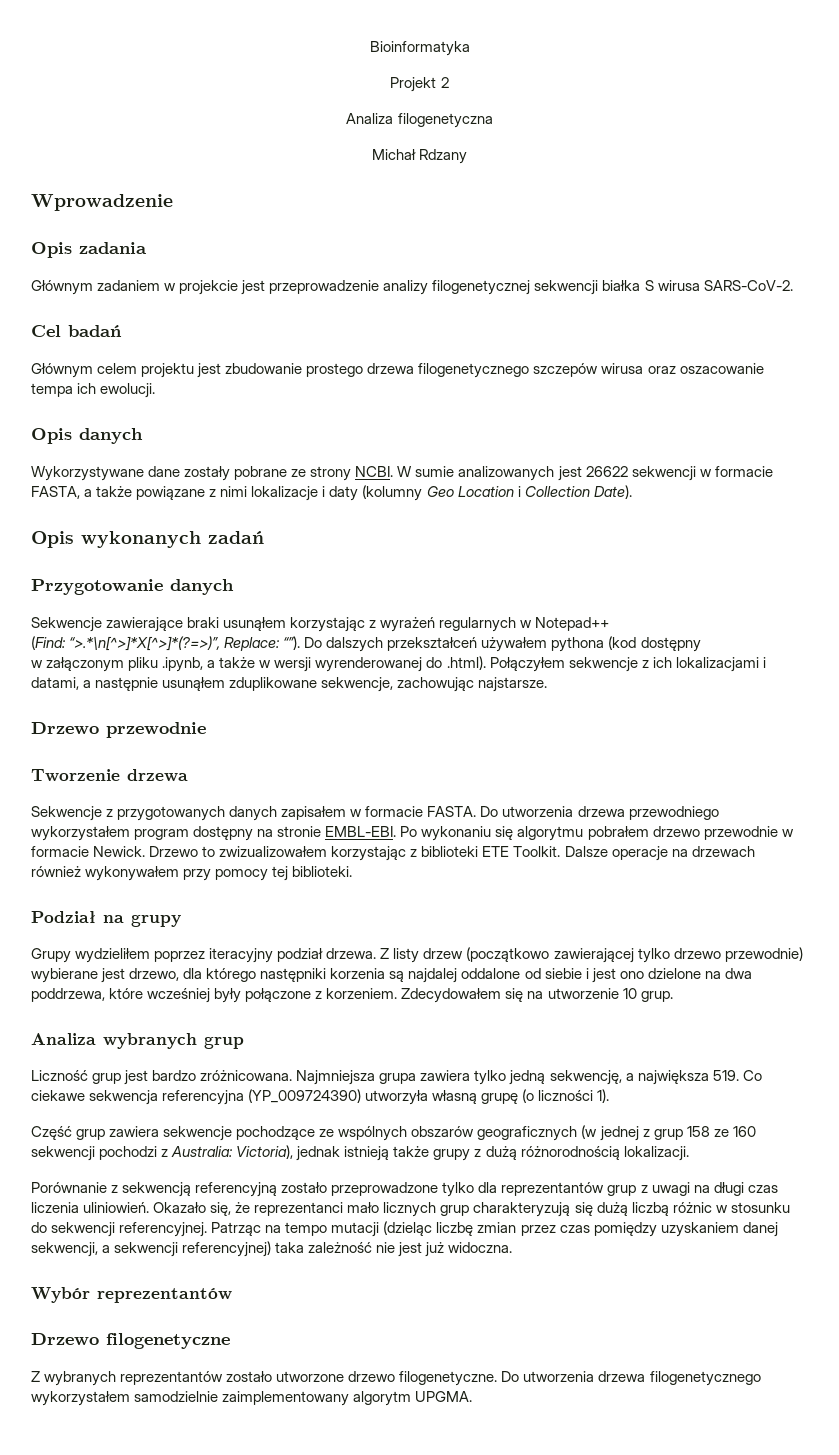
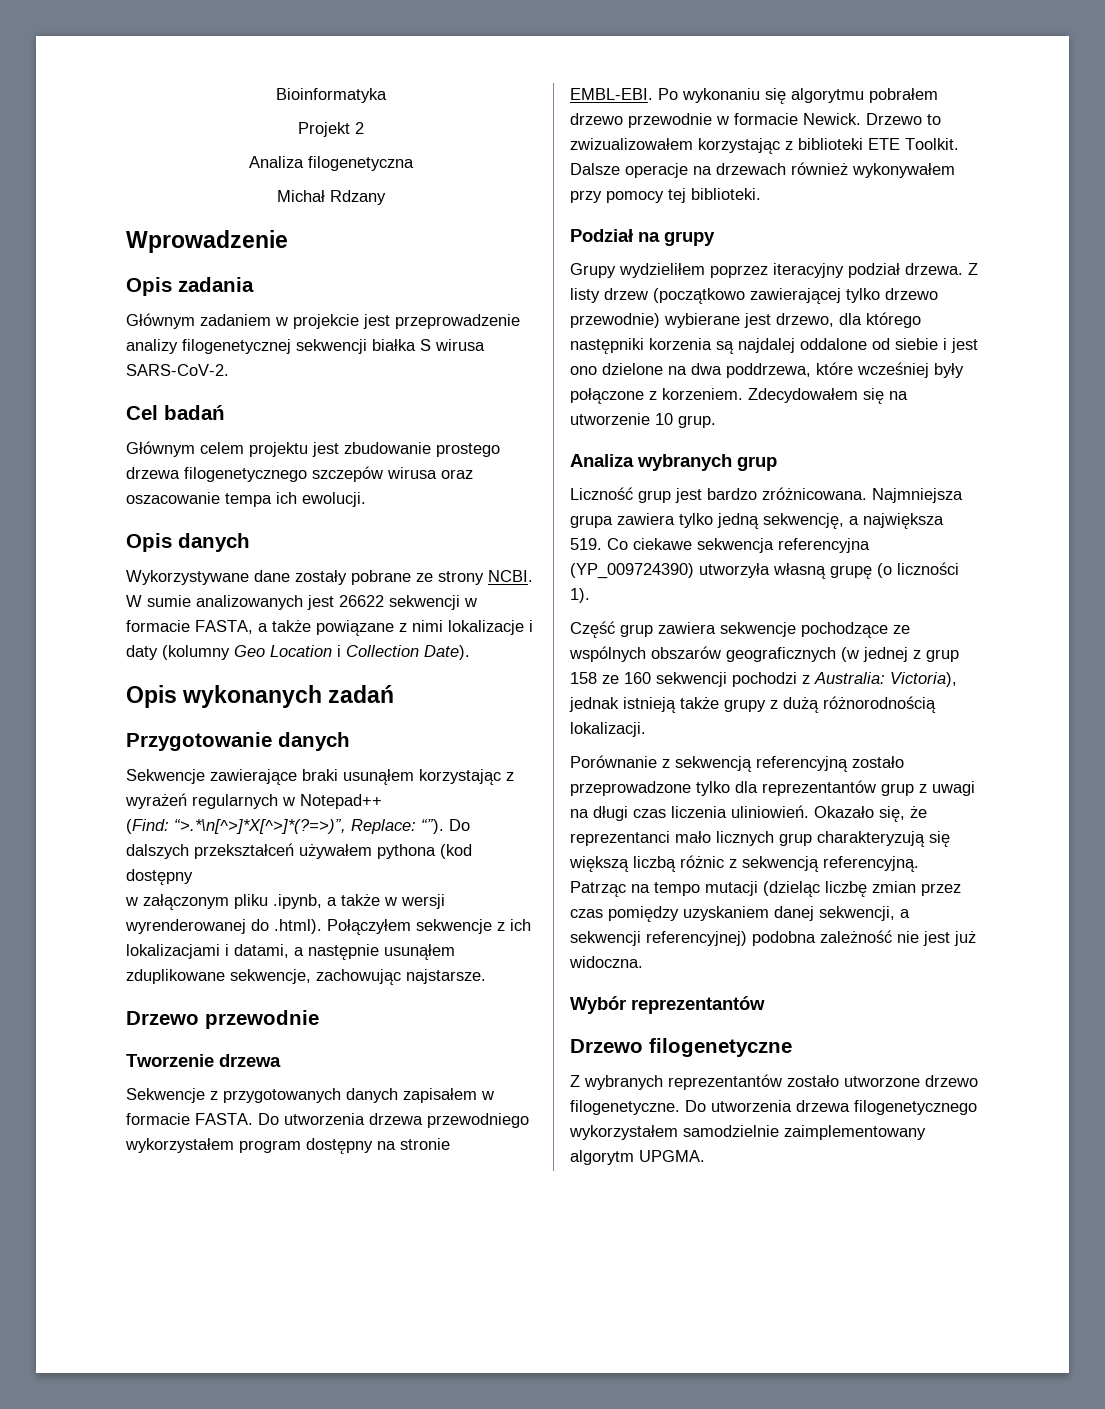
[596,1202,628,1216] dużą -> [569,856,629,872] większą
[715,1202,790,1213] [31,1222,208,1237] w stosunku do sekwencji referencyjnej. -> [729,856,919,872] z sekwencją referencyjną.
[275,1242,305,1253] taka -> [752,931,816,946] podobna

